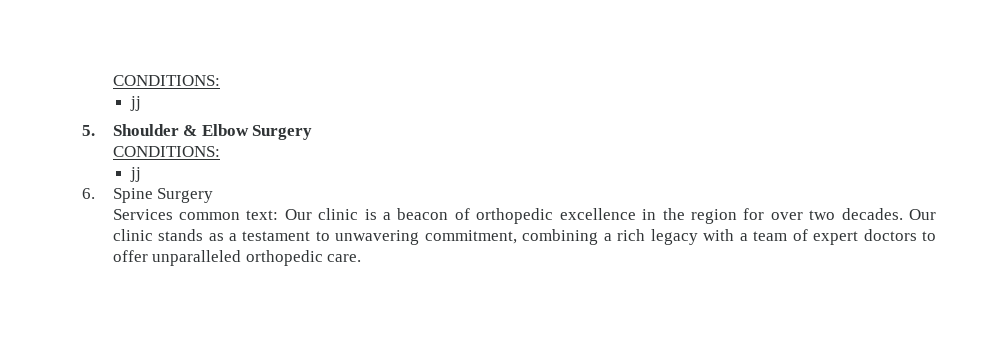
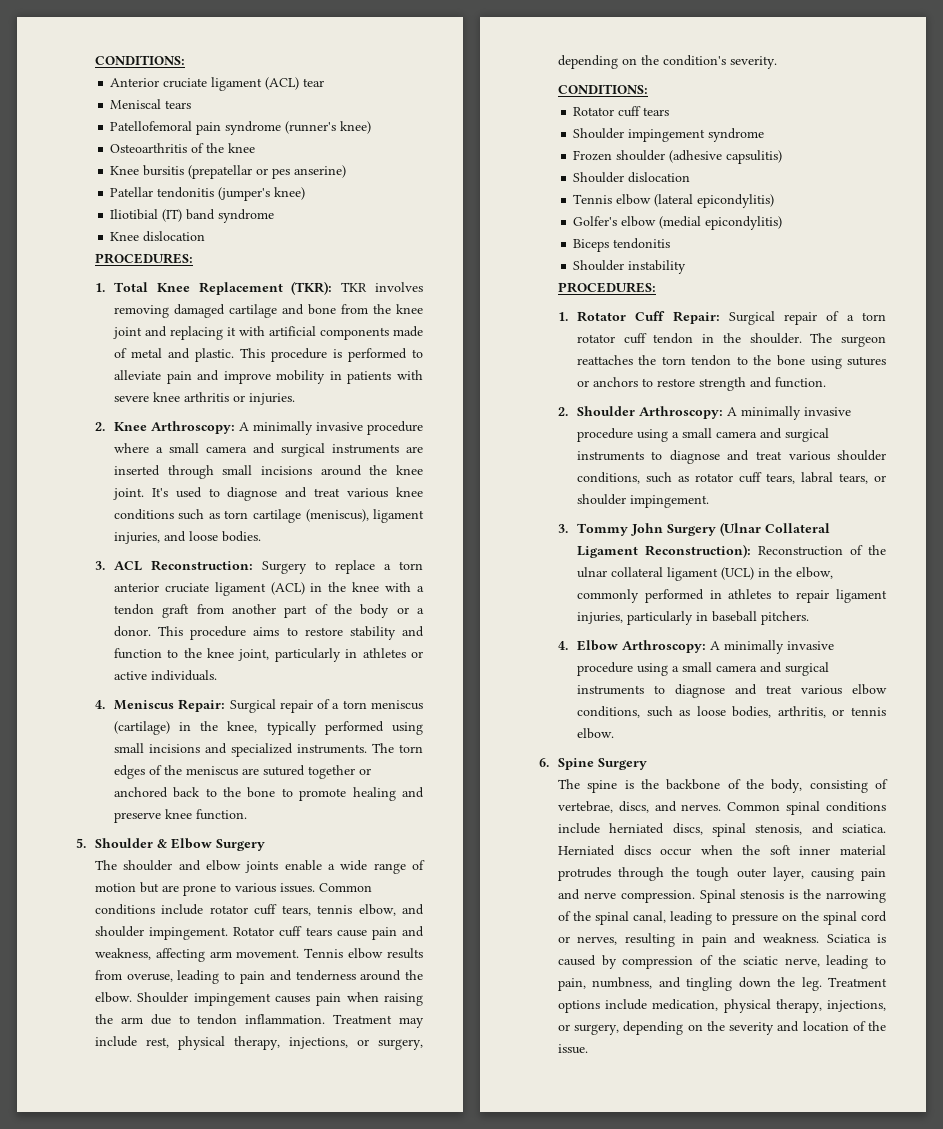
[112,75,220,86] [130,96,142,111] CONDITIONS: // jj -> [94,55,185,65] [110,77,325,91] [110,99,192,109] [110,121,372,135] [110,143,256,153] [110,165,347,179] [110,187,306,201] [110,209,275,223] [110,231,206,242] [94,253,193,264] [94,281,423,295] [113,304,423,318] [112,326,423,340] [113,348,423,362] [113,370,423,384] [113,392,295,405] [94,421,423,435] [113,443,423,457] [113,465,424,479] [112,487,423,501] [113,509,424,523] [113,531,261,544] [94,560,423,574] [113,582,424,596] [113,604,424,618] [113,626,424,640] [113,648,423,662] [113,670,217,681] [94,699,423,713] [113,721,423,735] [113,743,423,757] [113,765,371,779] [113,787,424,801] [113,809,247,823] CONDITIONS: // Anterior cruciate ligament (ACL) tear // Meniscal tears // Patellofemoral pain syndrome (runner's knee) // Osteoarthritis of the knee // Knee bursitis (prepatellar or pes anserine) // Patellar tendonitis (jumper's knee) // Iliotibial (IT) band syndrome // Knee dislocation // PROCEDURES: // 1. Total Knee Replacement (TKR): TKR involves removing damaged cartilage and bone from the knee joint and replacing it with artificial components made of metal and plastic. This procedure is performed to alleviate pain and improve mobility in patients with severe knee arthritis or injuries. // 2. Knee Arthroscopy: A minimally invasive procedure where a small camera and surgical instruments are inserted through small incisions around the knee joint. It's used to diagnose and treat various knee conditions such as torn cartilage (meniscus), ligament injuries, and loose bodies. // 3. ACL Reconstruction: Surgery to replace a torn anterior cruciate ligament (ACL) in the knee with a tendon graft from another part of the body or a donor. This procedure aims to restore stability and function to the knee joint, particularly in athletes or active individuals. // 4. Meniscus Repair: Surgical repair of a torn meniscus (cartilage) in the knee, typically performed using small incisions and specialized instruments. The torn edges of the meniscus are sutured together or anchored back to the bone to promote healing and preserve knee function.
[112,146,220,157] [130,167,142,182] [82,188,214,203] [112,208,936,224] [112,229,936,245] [112,250,362,266] CONDITIONS: // jj // 6. Spine Surgery // Services common text: Our clinic is a beacon of orthopedic excellence in the region for over two decades. Our clinic stands as a testament to unwavering commitment, combining a rich legacy with a team of expert doctors to offer unparalleled orthopedic care. -> [94,860,425,874] [94,882,372,896] [94,904,424,916] [94,926,424,940] [94,948,423,962] [94,970,423,984] [94,992,424,1006] [94,1014,424,1028] [94,1036,423,1050] [557,55,777,69] [557,84,648,94] [573,106,670,117] [573,128,765,142] [573,150,783,164] [573,172,691,183] [573,194,775,208] [573,216,783,230] [573,238,671,252] [573,260,687,274] [557,282,656,293] [557,311,886,325] [576,333,886,347] [576,355,886,369] [576,377,826,391] [557,406,851,420] [576,428,829,442] [576,450,886,464] [576,472,886,484] [576,494,709,508] [557,522,830,536] [576,544,886,558] [576,567,833,581] [576,589,887,603] [576,611,809,625] [557,640,834,654] [576,662,829,676] [576,684,887,698] [576,706,886,718] [576,728,614,739] [538,758,647,770] [557,779,888,793] [557,801,886,815] [557,823,886,837] [557,845,886,856] [557,867,886,881] [557,889,886,903] [557,911,887,925] [557,933,886,947] [557,955,887,969] [557,977,887,991] [557,999,886,1013] [557,1021,886,1035] [557,1044,588,1054] The shoulder and elbow joints enable a wide range of motion but are prone to various issues. Common conditions include rotator cuff tears, tennis elbow, and shoulder impingement. Rotator cuff tears cause pain and weakness, affecting arm movement. Tennis elbow results from overuse, leading to pain and tenderness around the elbow. Shoulder impingement causes pain when raising the arm due to tendon inflammation. Treatment may include rest, physical therapy, injections, or surgery, depending on the condition's severity. // CONDITIONS: // Rotator cuff tears // Shoulder impingement syndrome // Frozen shoulder (adhesive capsulitis) // Shoulder dislocation // Tennis elbow (lateral epicondylitis) // Golfer's elbow (medial epicondylitis) // Biceps tendonitis // Shoulder instability // PROCEDURES: // 1. Rotator Cuff Repair: Surgical repair of a torn rotator cuff tendon in the shoulder. The surgeon reattaches the torn tendon to the bone using sutures or anchors to restore strength and function. // 2. Shoulder Arthroscopy: A minimally invasive procedure using a small camera and surgical instruments to diagnose and treat various shoulder conditions, such as rotator cuff tears, labral tears, or shoulder impingement. // 3. Tommy John Surgery (Ulnar Collateral Ligament Reconstruction): Reconstruction of the ulnar collateral ligament (UCL) in the elbow, commonly performed in athletes to repair ligament injuries, particularly in baseball pitchers. // 4. Elbow Arthroscopy: A minimally invasive procedure using a small camera and surgical instruments to diagnose and treat various elbow conditions, such as loose bodies, arthritis, or tennis elbow. // 6. Spine Surgery // The spine is the backbone of the body, consisting of vertebrae, discs, and nerves. Common spinal conditions include herniated discs, spinal stenosis, and sciatica. Herniated discs occur when the soft inner material protrudes through the tough outer layer, causing pain and nerve compression. Spinal stenosis is the narrowing of the spinal canal, leading to pressure on the spinal cord or nerves, resulting in pain and weakness. Sciatica is caused by compression of the sciatic nerve, leading to pain, numbness, and tingling down the leg. Treatment options include medication, physical therapy, injections, or surgery, depending on the severity and location of the issue.

